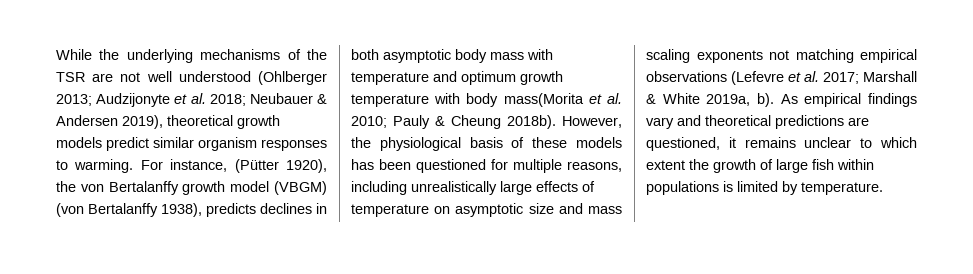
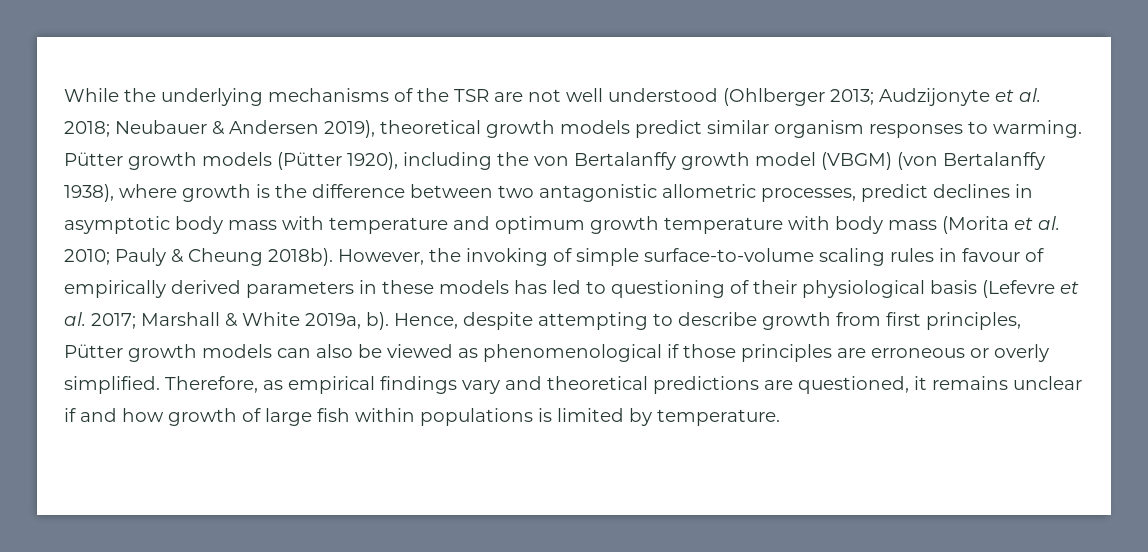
[140,159,228,172] For instance, -> [64,152,272,170] Pütter growth models
(327, 166) none -> [403,152,492,170] including
[206,203,256,217] predicts -> [119,184,928,202] where growth is the difference between two antagonistic allometric processes, predict
[351,49,379,60] both -> (1033, 191) none
[503,93,584,107] mass(Morita -> [888,216,1009,234] mass (Morita
[379,137,622,151] [351,159,622,173] [351,181,595,195] [351,203,622,217] [646,49,917,63] [646,71,727,82] physiological basis of these models has been questioned for multiple reasons, including unrealistically large effects of temperature on asymptotic size and mass scaling exponents not matching empirical observations -> [466,248,1044,266] [64,280,977,298] invoking of simple surface-to-volume scaling rules in favour of empirically derived parameters in these models has led to questioning of their physiological basis
[780,94,798,104] As -> [394,312,1021,330] [64,344,1049,362] [64,376,283,394] Hence, despite attempting to describe growth from first principles, Pütter growth models can also be viewed as phenomenological if those principles are erroneous or overly simplified. Therefore, as
[860,137,917,148] [646,159,709,170] to which extent the -> [64,408,164,422] if and how

